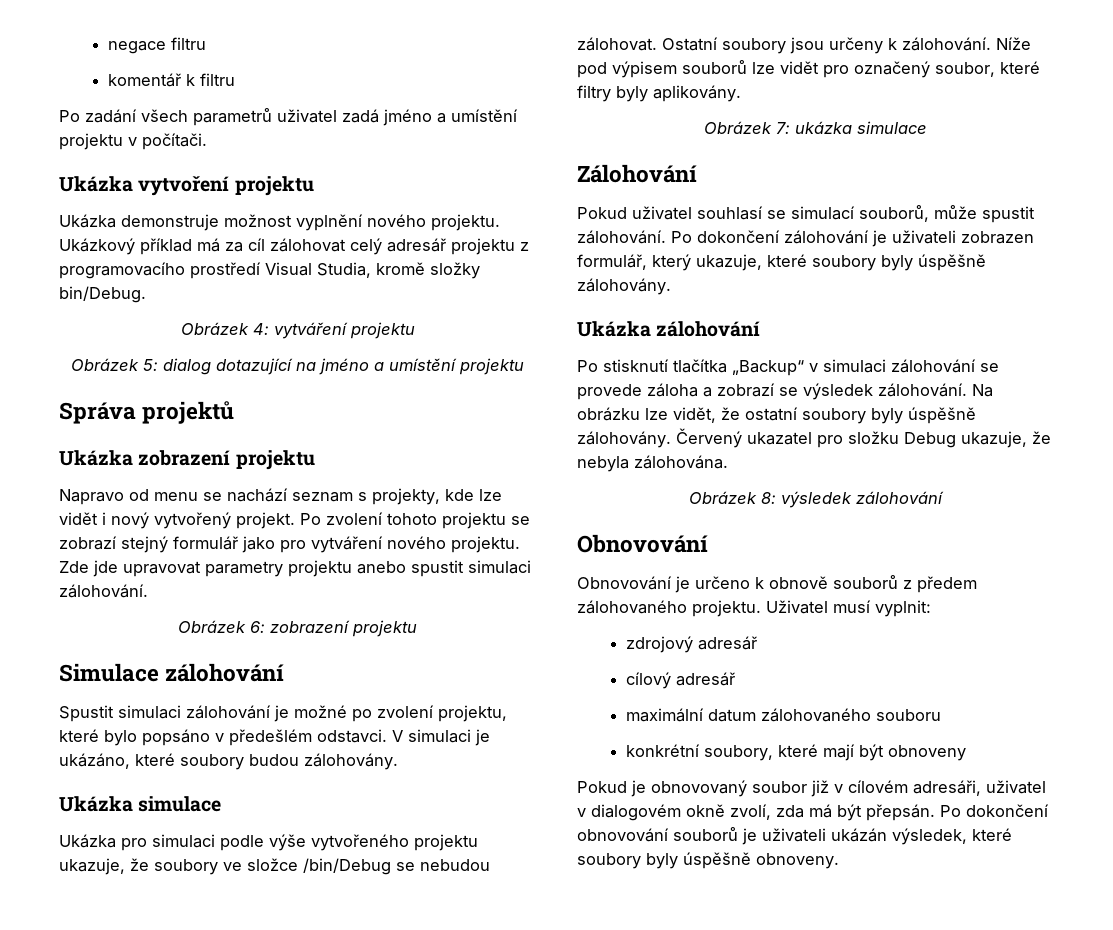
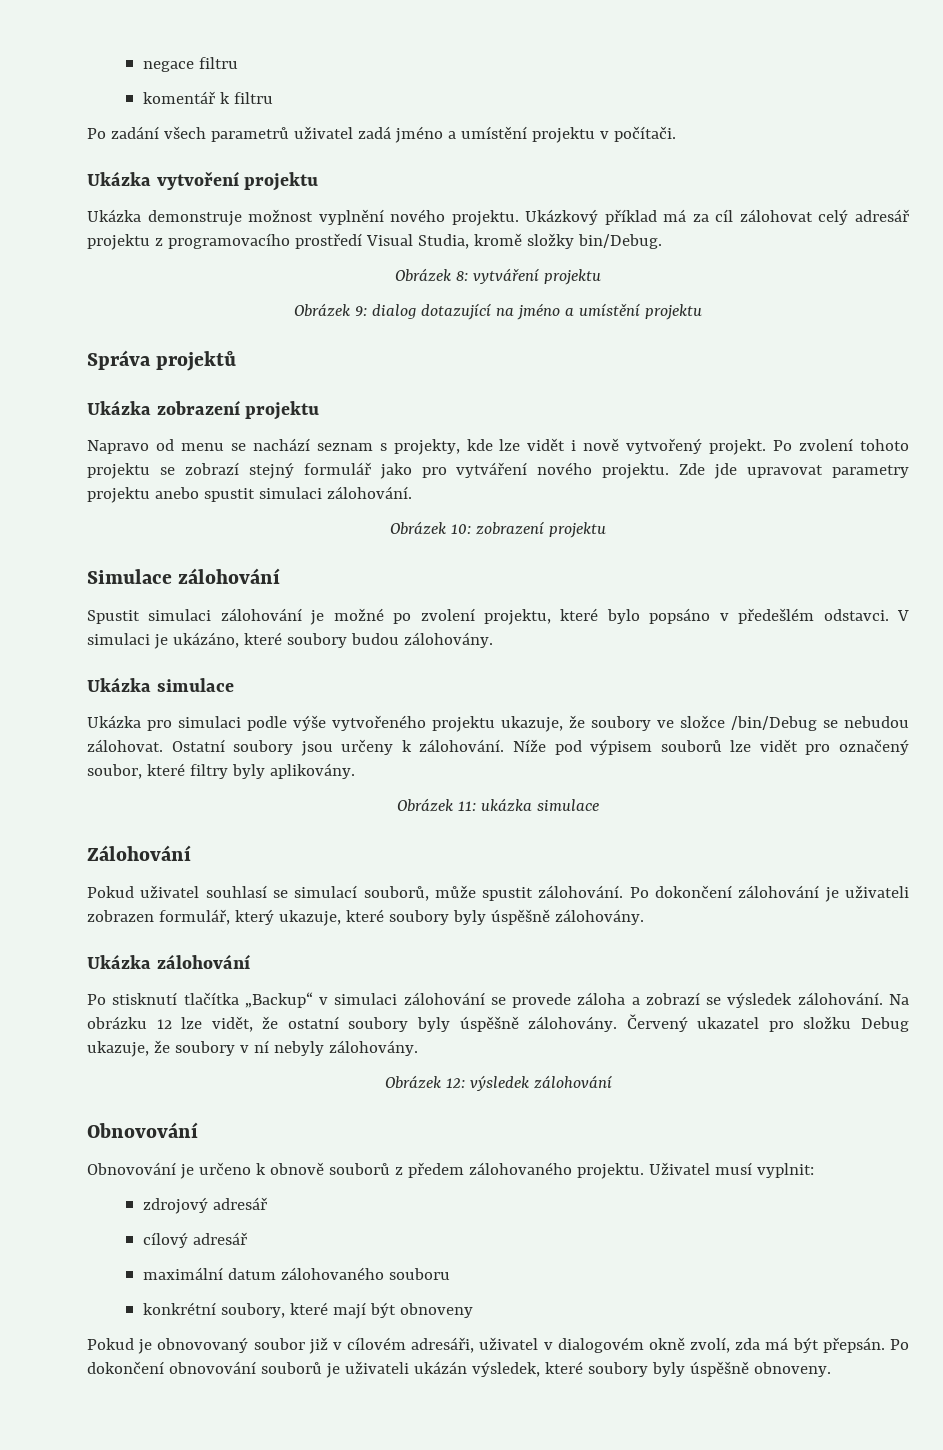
[252,323,269,335] 4: -> [456,271,469,281] 8:
[143,359,158,371] 5: -> [355,306,368,316] 9:
[111,512,149,529] nový -> [583,438,620,451] nově
[250,621,265,633] 6: -> [451,524,472,534] 10:
[776,122,790,134] 7: -> [458,801,477,811] 11:
(640, 414) none -> [156,1019,172,1029] 12
[577,455,728,472] [689,491,776,504] nebyla zálohována. // Obrázek 8: -> [174,1040,418,1056] [384,1075,465,1089] soubory v ní nebyly zálohovány. // Obrázek 12:

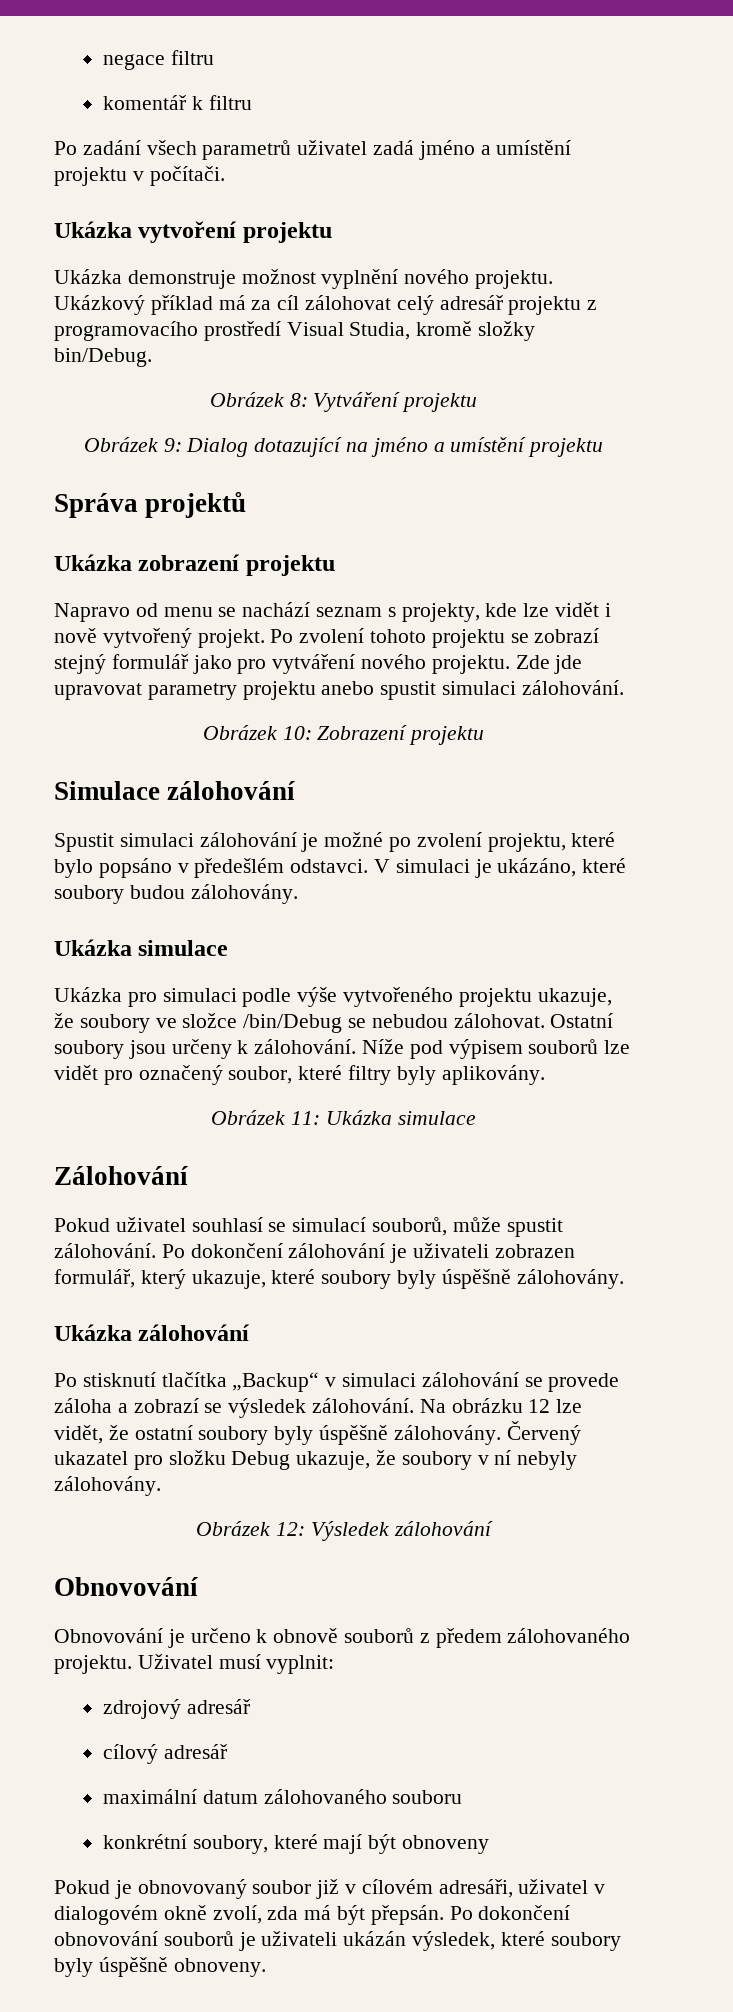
[472,268,539,284] vytváření -> [313,392,401,412] Vytváření
[372,304,417,319] dialog -> [186,438,249,457] Dialog
[475,521,544,535] zobrazení -> [317,725,408,740] Zobrazení
[480,798,532,812] ukázka -> [325,1110,392,1125] Ukázka
[469,1075,529,1091] výsledek -> [310,1521,389,1541] Výsledek

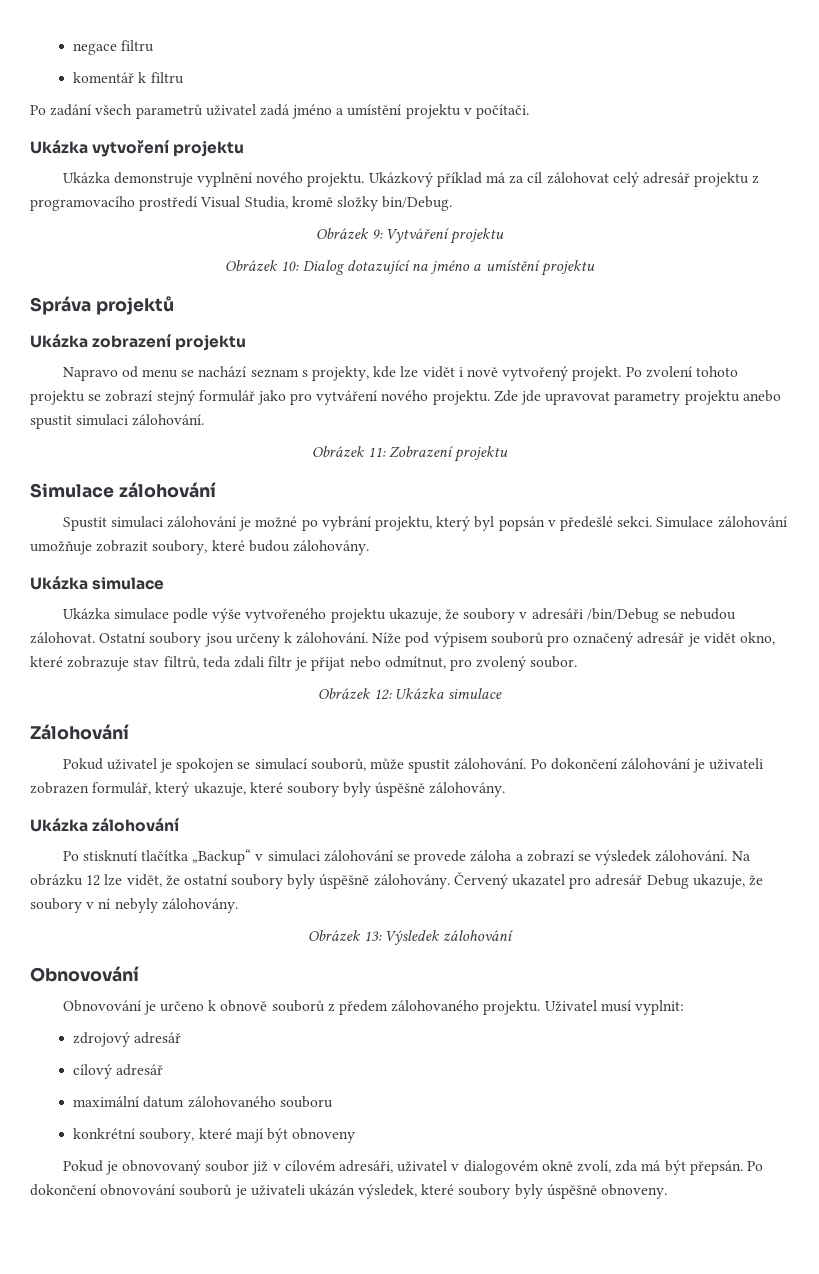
[241,269,316,284] možnost -> (193, 179) none
[289,393,308,407] 8: -> [371,229,383,239] 9:
[163,438,182,452] 9: -> [281,261,300,271] 10:
[282,726,312,740] 10: -> [367,447,386,457] 11:
[416,832,616,852] [54,858,627,878] [54,885,124,904] zvolení projektu, které bylo popsáno v předešlém odstavci. V simulaci je ukázáno, které soubory -> [321,516,787,531] [30,540,245,555] vybrání projektu, který byl popsán v předešlé sekci. Simulace zálohování umožňuje zobrazit soubory, které
[127,988,237,1007] pro simulaci -> [113,608,169,620] simulace
[155,1013,238,1028] ve složce -> [519,608,583,620] v adresáři
[604,1040,631,1054] [54,1065,545,1085] [211,1110,321,1125] lze vidět pro označený soubor, které filtry byly aplikovány. // Obrázek 11: -> [547,632,775,647] [30,656,578,671] [317,688,392,700] pro označený adresář je vidět okno, které zobrazuje stav filtrů, teda zdali filtr je přijat nebo odmítnut, pro zvolený soubor. // Obrázek 12:
[191,1217,263,1232] souhlasí -> [160,758,235,773] je spokojen
[168,1450,226,1465] složku -> [595,874,643,886] adresář
[276,1522,306,1536] 12: -> [363,931,382,941] 13:

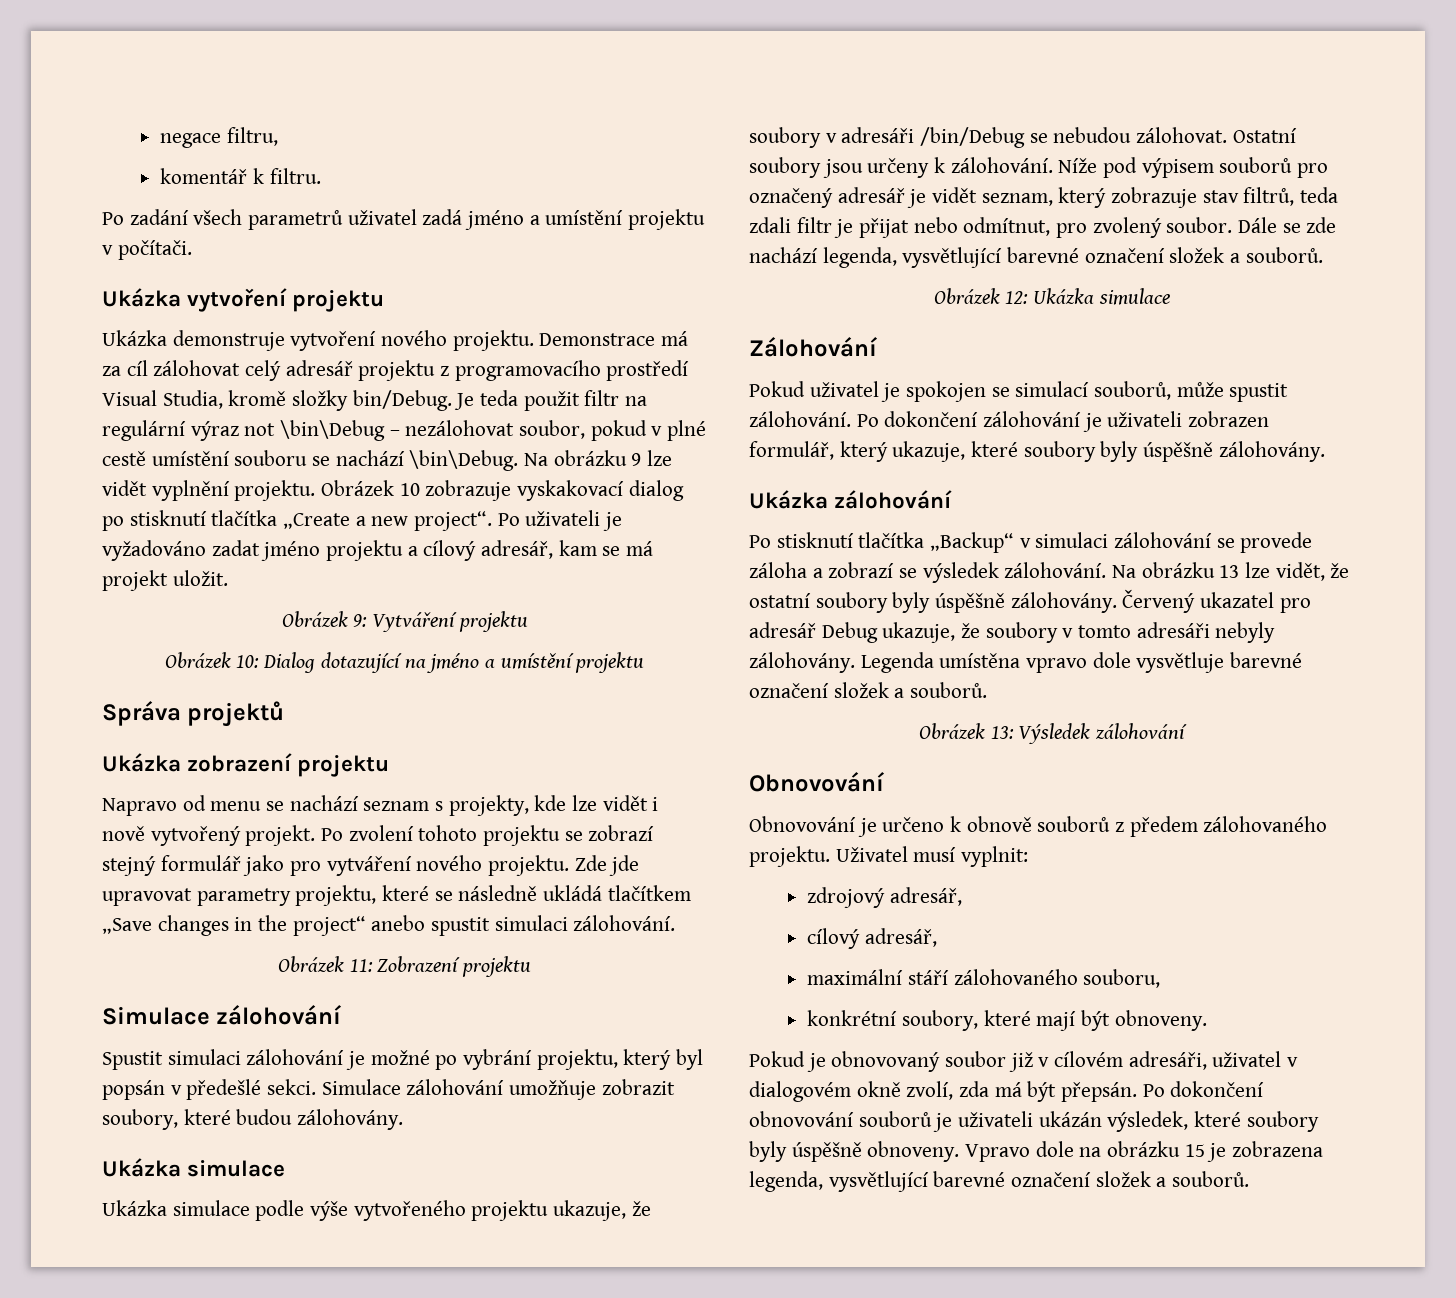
[121,40,155,52] filtru -> [226,127,278,146] filtru,
[150,72,184,84] filtru -> [269,168,321,184] filtru.
[197,172,482,187] vyplnění nového projektu. Ukázkový příklad -> [290,330,656,351] vytvoření nového projektu. Demonstrace
(453, 203) none -> [454,390,648,411] [102,420,707,441] [102,450,673,471] [102,480,684,501] [102,510,623,531] [102,540,654,561] [102,570,228,591] Je teda použit filtr na regulární výraz not \bin\Debug – nezálohovat soubor, pokud v plné cestě umístění souboru se nachází \bin\Debug. Na obrázku 9 lze vidět vyplnění projektu. Obrázek 10 zobrazuje vyskakovací dialog po stisknutí tlačítka „Create a new project“. Po uživateli je vyžadováno zadat jméno projektu a cílový adresář, kam se má projekt uložit.
[684,390,740,405] projektu -> [295,885,691,906] [102,915,366,936] projektu, které se následně ukládá tlačítkem „Save changes in the project“
[739,632,775,645] [30,656,63,667] okno, které -> [981,187,1107,208] seznam, který
(578, 662) none -> [1238,217,1337,233] [749,247,1323,268] Dále se zde nachází legenda, vysvětlující barevné označení složek a souborů.
[86,875,101,886] 12 -> [1219,565,1240,578] 13
[98,898,111,909] ní -> [1078,622,1210,638] tomto adresáři
(238, 905) none -> [860,652,1303,673] [749,682,988,698] Legenda umístěna vpravo dole vysvětluje barevné označení složek a souborů.
[134,1032,182,1044] [73,1064,164,1079] adresář // cílový adresář -> [889,887,962,906] [807,928,937,949] adresář, // cílový adresář,
[143,1096,333,1108] datum zálohovaného souboru -> [907,969,1161,988] stáří zálohovaného souboru,
[292,1128,356,1143] obnoveny -> [1114,1010,1207,1031] obnoveny.
(668, 1191) none -> [965,1141,1324,1162] [749,1171,1250,1192] Vpravo dole na obrázku 15 je zobrazena legenda, vysvětlující barevné označení složek a souborů.

